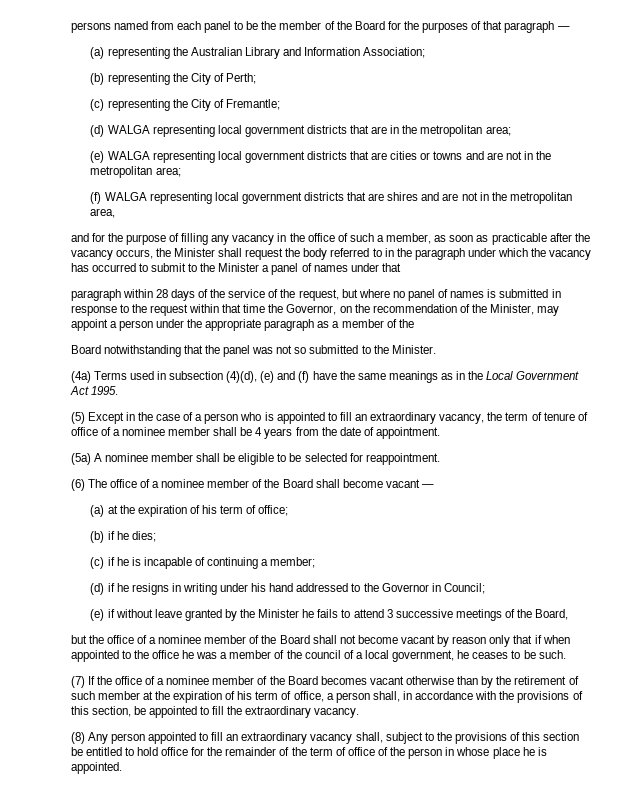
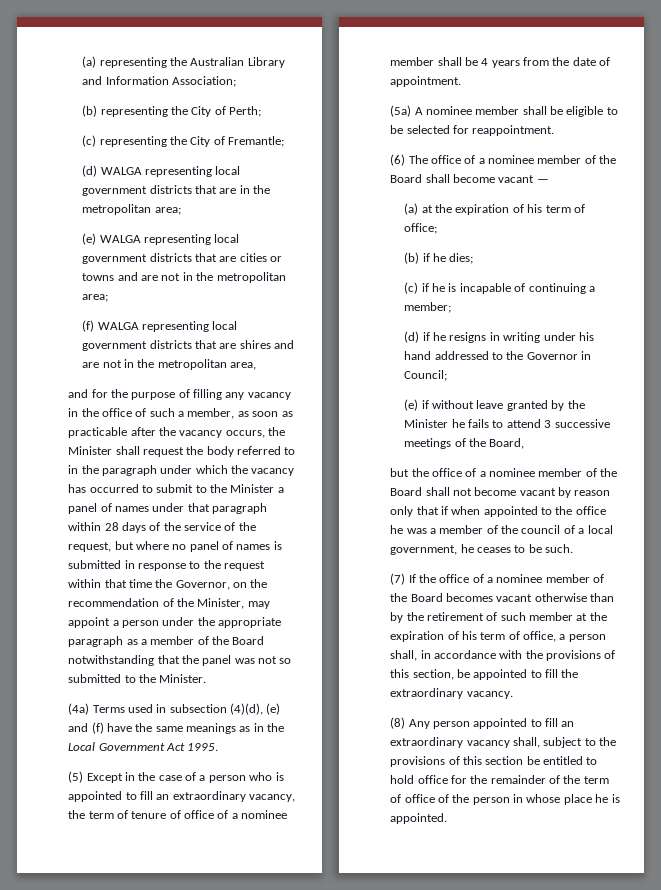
[70,21,570,33] persons named from each panel to be the member of the Board for the purposes of that paragraph — // -> (82, 62) none
(401, 267) // -> (210, 507) none
(414, 323) // -> (230, 640) none

